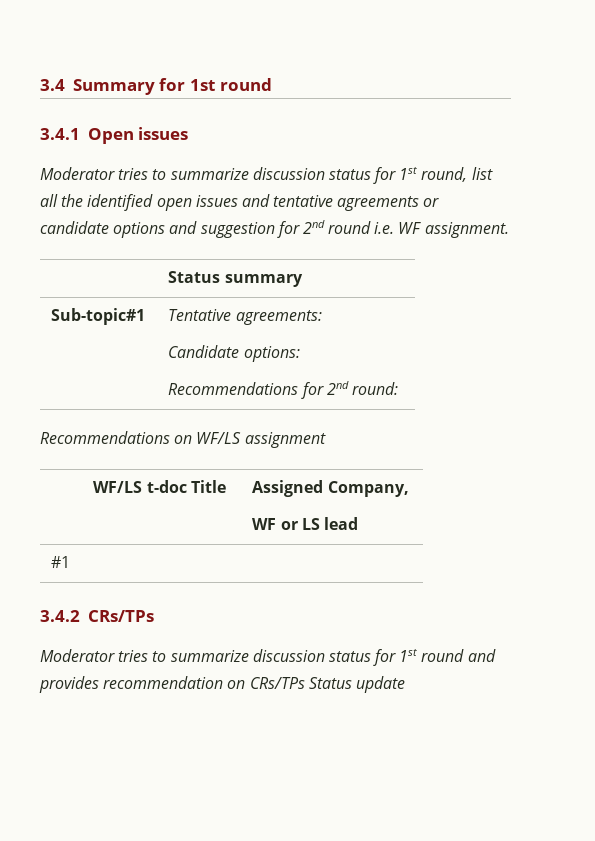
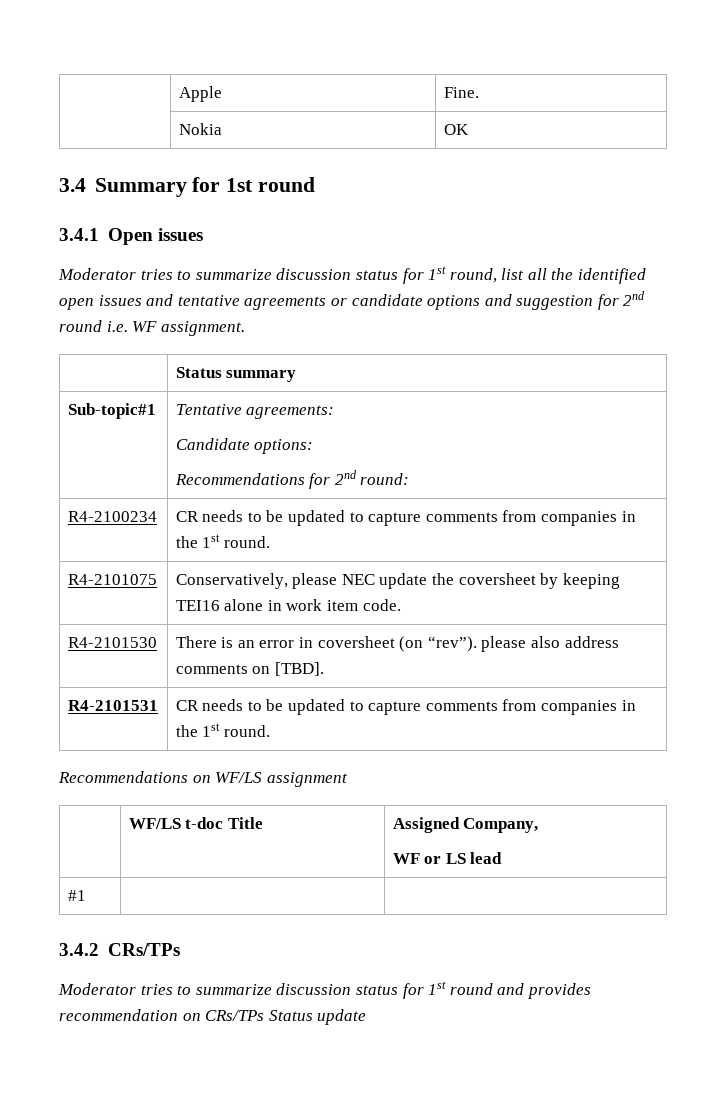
(40, 85) none -> [178,86,222,102] [443,87,479,98] [178,123,222,135] [443,124,469,135] | Apple | Fine. // | Nokia | OK //
(398, 388) none -> [67,511,157,522] [175,510,636,526] [175,534,270,548] [67,574,157,585] [175,573,620,589] [175,599,401,611] [67,637,157,648] [175,636,619,652] [175,662,324,676] [67,700,158,711] [175,699,636,715] [175,723,270,737] // R4-2100234 | CR needs to be updated to capture comments from companies in the 1st round. // R4-2101075 | Conservatively, please NEC update the coversheet by keeping TEI16 alone in work item code. // R4-2101530 | There is an error in coversheet (on “rev”). please also address comments on [TBD]. // R4-2101531 | CR needs to be updated to capture comments from companies in the 1st round.

